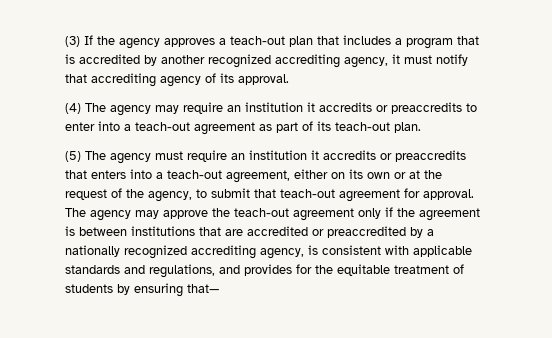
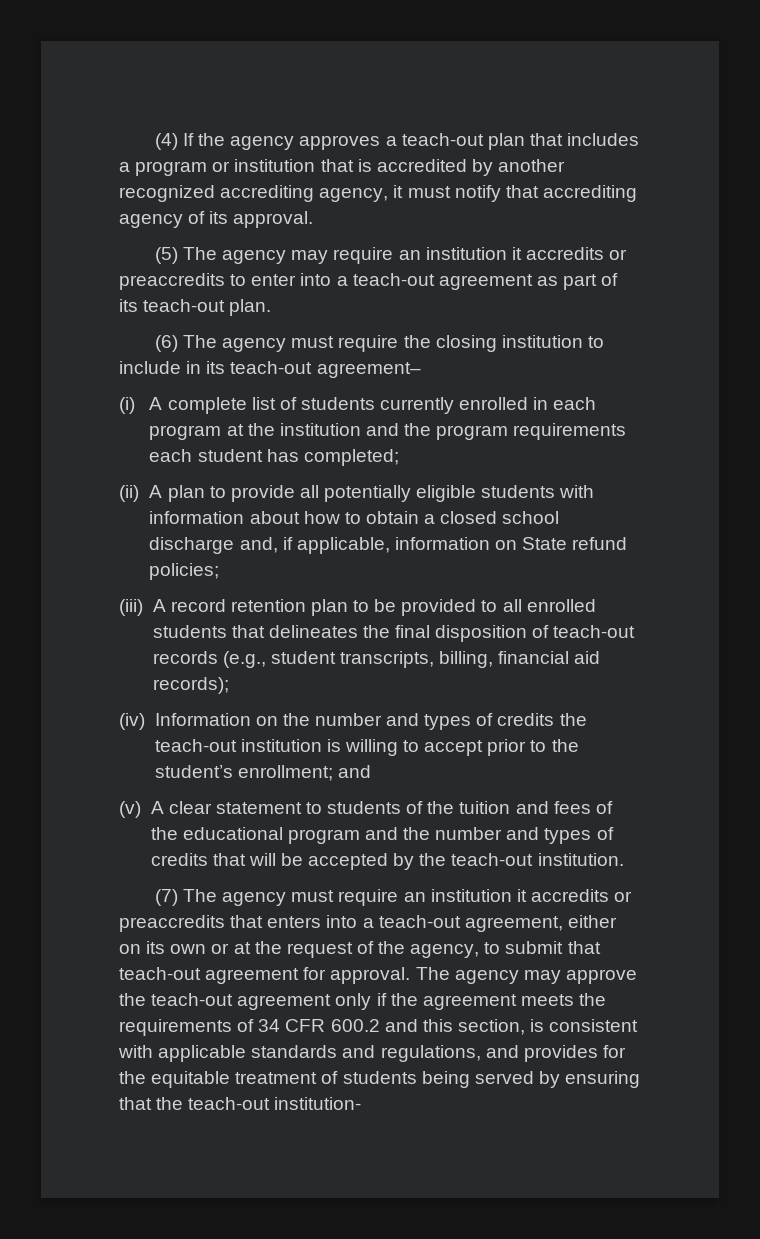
[65,36,80,47] (3) -> [154,133,178,150] (4)
(453, 43) none -> [212,159,316,172] or institution
[65,103,81,114] (4) -> [154,247,178,264] (5)
[65,151,81,162] (5) -> [154,335,604,352] [119,361,421,378] [119,397,597,414] [149,423,627,440] [149,449,399,466] [119,485,595,502] [149,511,560,524] [149,537,628,554] [149,563,220,580] [119,599,596,616] [152,625,636,642] [152,651,601,668] [152,677,229,694] [119,713,587,730] [154,739,579,756] [154,765,371,781] [119,801,613,818] [150,827,614,844] [150,853,624,870] [154,889,178,906] (6) The agency must require the closing institution to include in its teach-out agreement– // (i) A complete list of students currently enrolled in each program at the institution and the program requirements each student has completed; // (ii) A plan to provide all potentially eligible students with information about how to obtain a closed school discharge and, if applicable, information on State refund policies; // (iii) A record retention plan to be provided to all enrolled students that delineates the final disposition of teach-out records (e.g., student transcripts, billing, financial aid records); // (iv) Information on the number and types of credits the teach-out institution is willing to accept prior to the student’s enrollment; and // (v) A clear statement to students of the tuition and fees of the educational program and the number and types of credits that will be accepted by the teach-out institution. // (7)
[65,226,434,238] [65,245,304,259] is between institutions that are accredited or preaccredited by a nationally recognized accrediting agency, -> [520,993,607,1006] [119,1019,525,1036] meets the requirements of 34 CFR 600.2 and this section,
[117,283,219,297] by ensuring that— -> [421,1071,641,1088] [119,1097,362,1110] being served by ensuring that the teach-out institution-

